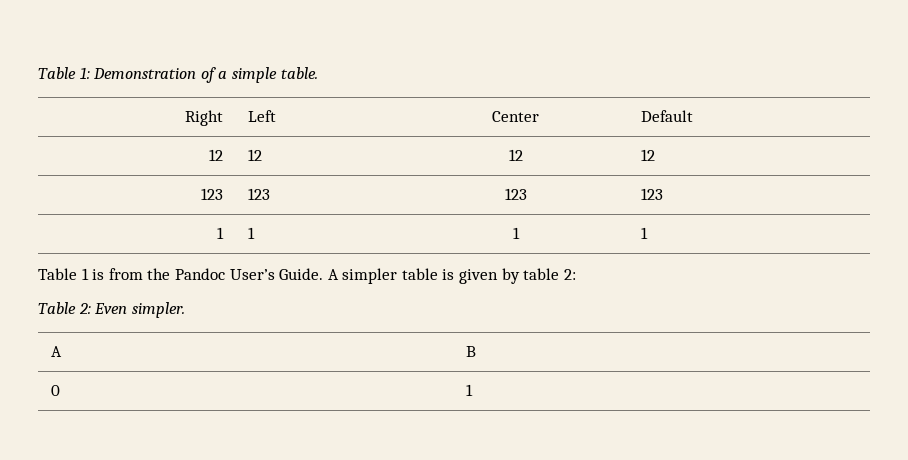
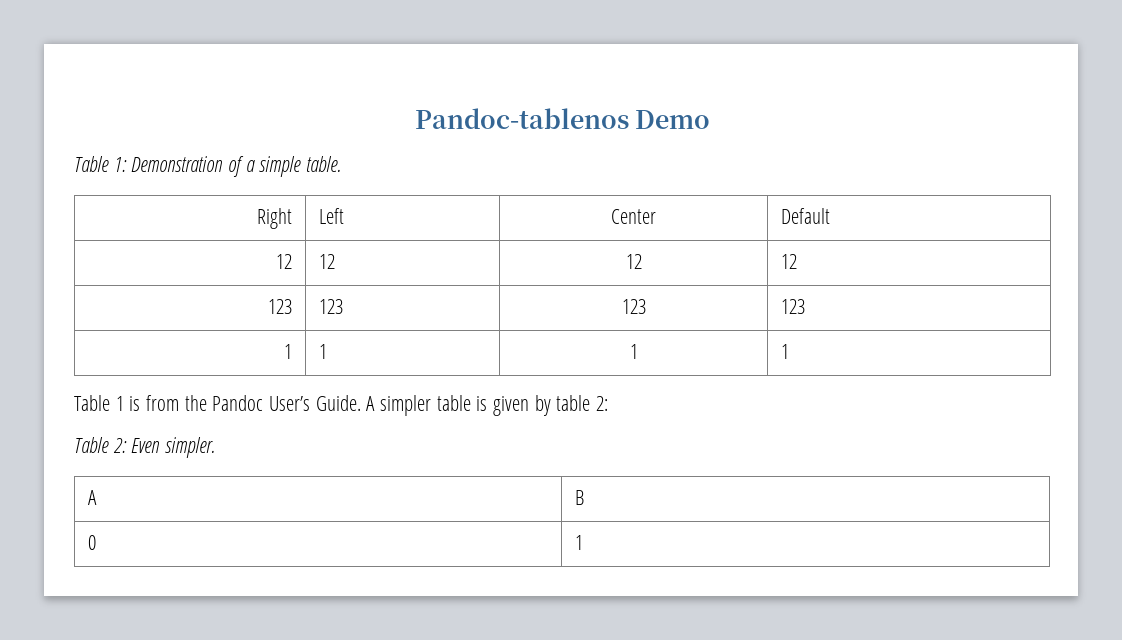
(38, 73) none -> [414,108,711,129] Pandoc-tablenos Demo //

